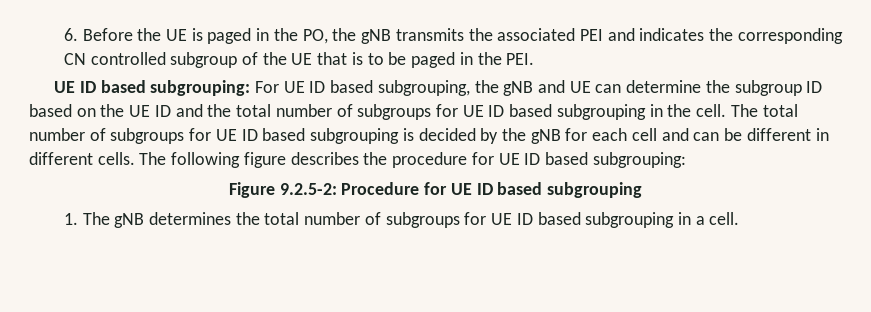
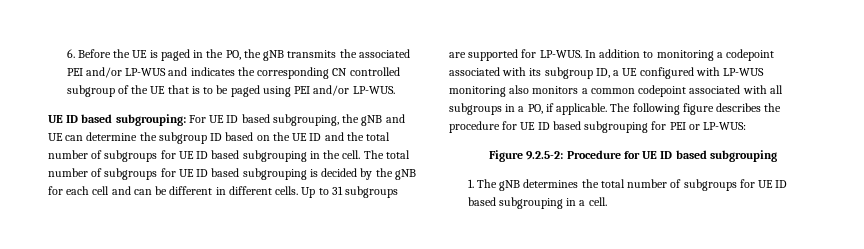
(603, 35) none -> [85,67,167,78] and/or LP-WUS
[459,52,535,65] in the PEI. -> [262,85,395,97] using PEI and/or LP-WUS.
(135, 158) none -> [301,186,399,198] [449,49,775,61] [449,67,765,79] [449,85,783,97] [449,103,608,115] Up to 31 subgroups are supported for LP-WUS. In addition to monitoring a codepoint associated with its subgroup ID, a UE configured with LP-WUS monitoring also monitors a common codepoint associated with all subgroups in a PO, if applicable.
[592,152,686,168] subgrouping: -> [584,121,747,133] subgrouping for PEI or LP-WUS:

